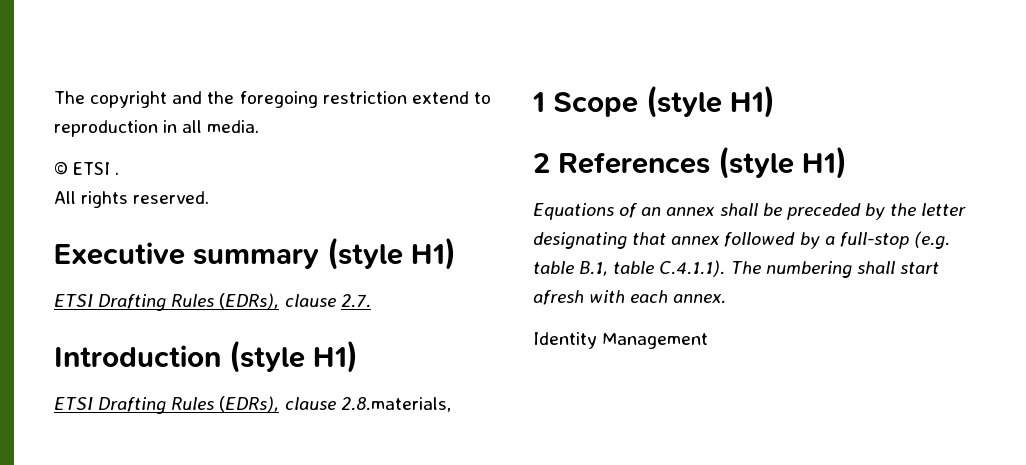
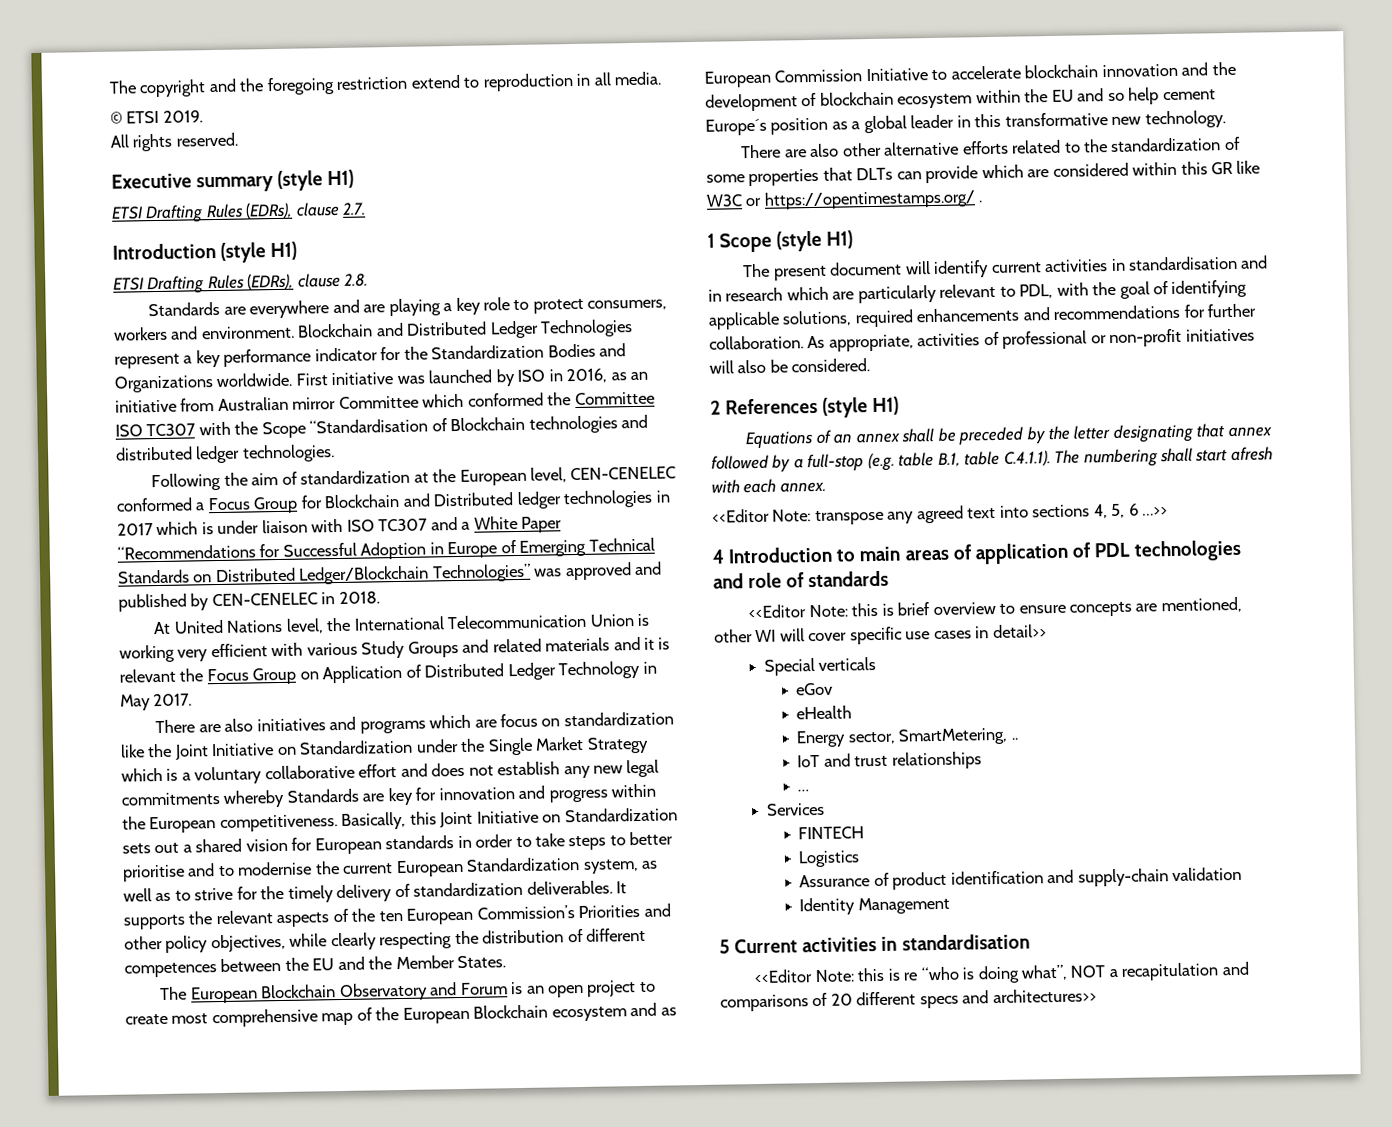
[115,172,120,175] . -> [162,110,203,123] 2019.
[340,397,451,412] [532,85,775,118] 2.8.materials, // 1 Scope (style H1) -> [344,273,369,287] [148,297,668,319] [113,319,634,341] [114,343,627,369] [114,368,649,393] [115,391,655,413] [115,414,649,439] [115,444,335,464] [151,466,677,492] [116,489,670,514] [117,515,563,536] [117,537,655,560] [118,561,663,585] [118,591,380,612] [153,613,650,635] [119,636,671,663] [119,660,657,685] [120,693,193,711] [155,711,674,734] [120,736,649,760] [121,759,660,785] [121,783,657,808] [122,807,678,834] [122,831,674,855] [122,856,659,882] [123,880,628,903] [123,903,671,930] [124,927,647,953] [124,955,507,978] [160,980,656,1004] [125,1002,677,1028] [704,61,1236,88] [705,87,1216,112] [705,110,1226,136] [740,136,1241,159] [706,160,1261,187] [706,189,983,210] [707,230,854,253] [742,255,1269,281] [708,279,1248,304] [708,303,1257,330] [709,328,1255,352] [709,358,871,374] 2.8. // Standards are everywhere and are playing a key role to protect consumers, workers and environment. Blockchain and Distributed Ledger Technologies represent a key performance indicator for the Standardization Bodies and Organizations worldwide. First initiative was launched by ISO in 2016, as an initiative from Australian mirror Committee which conformed the Committee ISO TC307 with the Scope “Standardisation of Blockchain technologies and distributed ledger technologies. // Following the aim of standardization at the European level, CEN-CENELEC conformed a Focus Group for Blockchain and Distributed ledger technologies in 2017 which is under liaison with ISO TC307 and a White Paper “Recommendations for Successful Adoption in Europe of Emerging Technical Standards on Distributed Ledger/Blockchain Technologies” was approved and published by CEN-CENELEC in 2018. // At United Nations level, the International Telecommunication Union is working very efficient with various Study Groups and related materials and it is relevant the Focus Group on Application of Distributed Ledger Technology in May 2017. // There are also initiatives and programs which are focus on standardization like the Joint Initiative on Standardization under the Single Market Strategy which is a voluntary collaborative effort and does not establish any new legal commitments whereby Standards are key for innovation and progress within the European competitiveness. Basically, this Joint Initiative on Standardization sets out a shared vision for European standards in order to take steps to better prioritise and to modernise the current European Standardization system, as well as to strive for the timely delivery of standardization deliverables. It supports the relevant aspects of the ten European Commission’s Priorities and other policy objectives, while clearly respecting the distribution of different competences between the EU and the Member States. // The European Blockchain Observatory and Forum is an open project to create most comprehensive map of the European Blockchain ecosystem and as European Commission Initiative to accelerate blockchain innovation and the development of blockchain ecosystem within the EU and so help cement Europe´s position as a global leader in this transformative new technology. // There are also other alternative efforts related to the standardization of some properties that DLTs can provide which are considered within this GR like W3C or https://opentimestamps.org/ . // 1 Scope (style H1) // The present document will identify current activities in standardisation and in research which are particularly relevant to PDL, with the goal of identifying applicable solutions, required enhancements and recommendations for further collaboration. As appropriate, activities of professional or non-profit initiatives will also be considered.
[533,332,709,349] Identity Management -> [712,503,1169,526] [712,539,1243,565] [713,570,890,589] [748,596,1242,619] [714,624,1047,645] [763,656,877,676] [796,682,834,696] [796,705,853,720] [796,727,1018,748] [797,751,982,770] [797,789,810,792] [766,802,825,816] [798,826,865,840] [798,850,861,868] [799,866,1243,890] [799,896,950,916] [719,933,1030,954] [754,961,1249,984] [720,988,1097,1012] <<Editor Note: transpose any agreed text into sections 4, 5, 6 …>> // 4 Introduction to main areas of application of PDL technologies and role of standards // <<Editor Note: this is brief overview to ensure concepts are mentioned, other WI will cover specific use cases in detail>> // Special verticals // eGov // eHealth // Energy sector, SmartMetering, .. // IoT and trust relationships // … // Services // FINTECH // Logistics // Assurance of product identification and supply-chain validation // Identity Management // 5 Current activities in standardisation // <<Editor Note: this is re “who is doing what”, NOT a recapitulation and comparisons of 20 different specs and architectures>>

